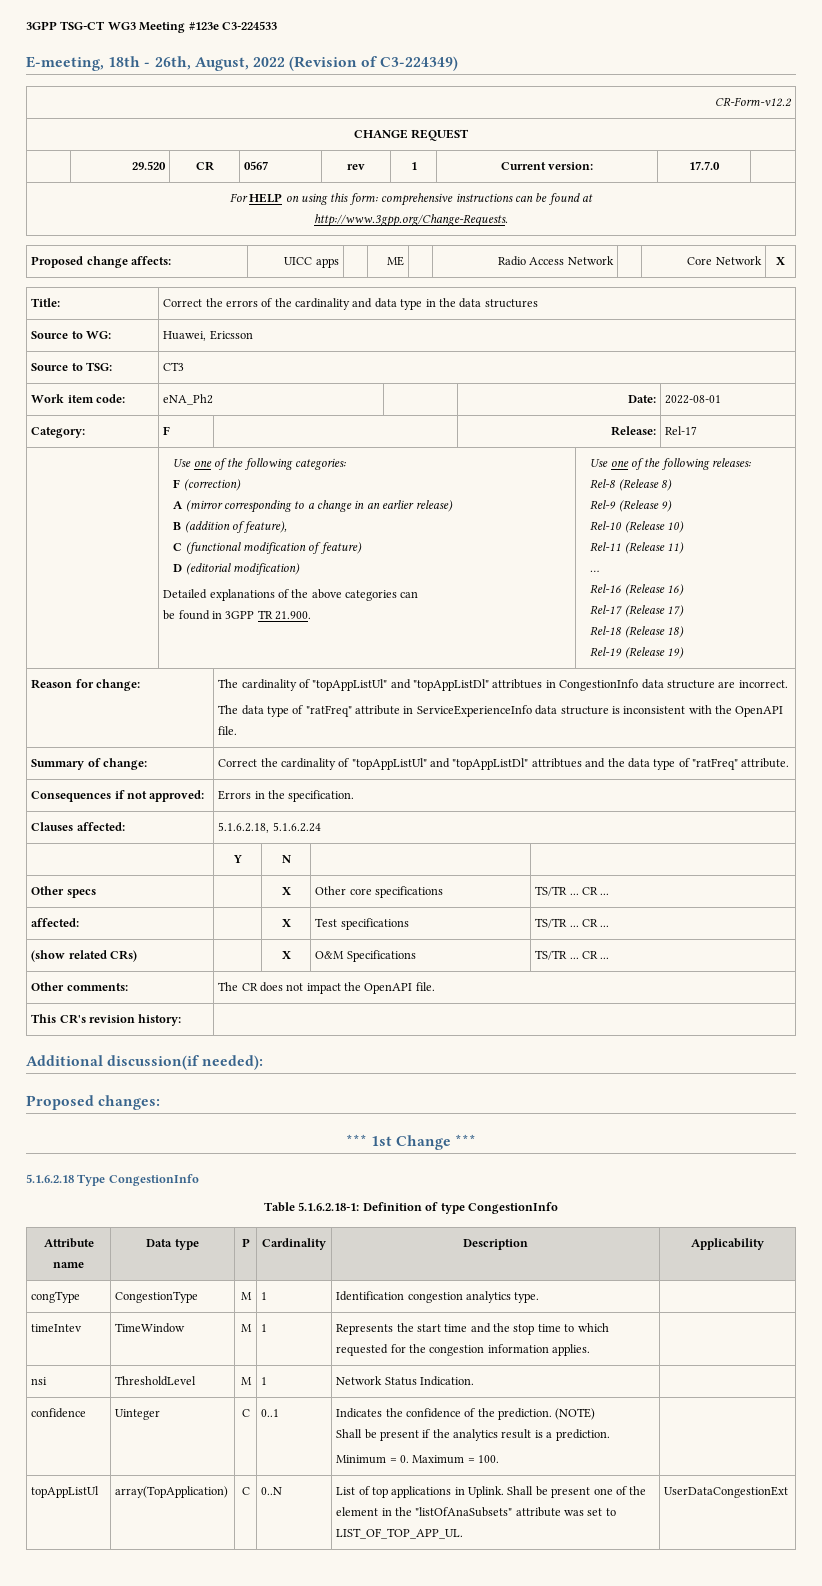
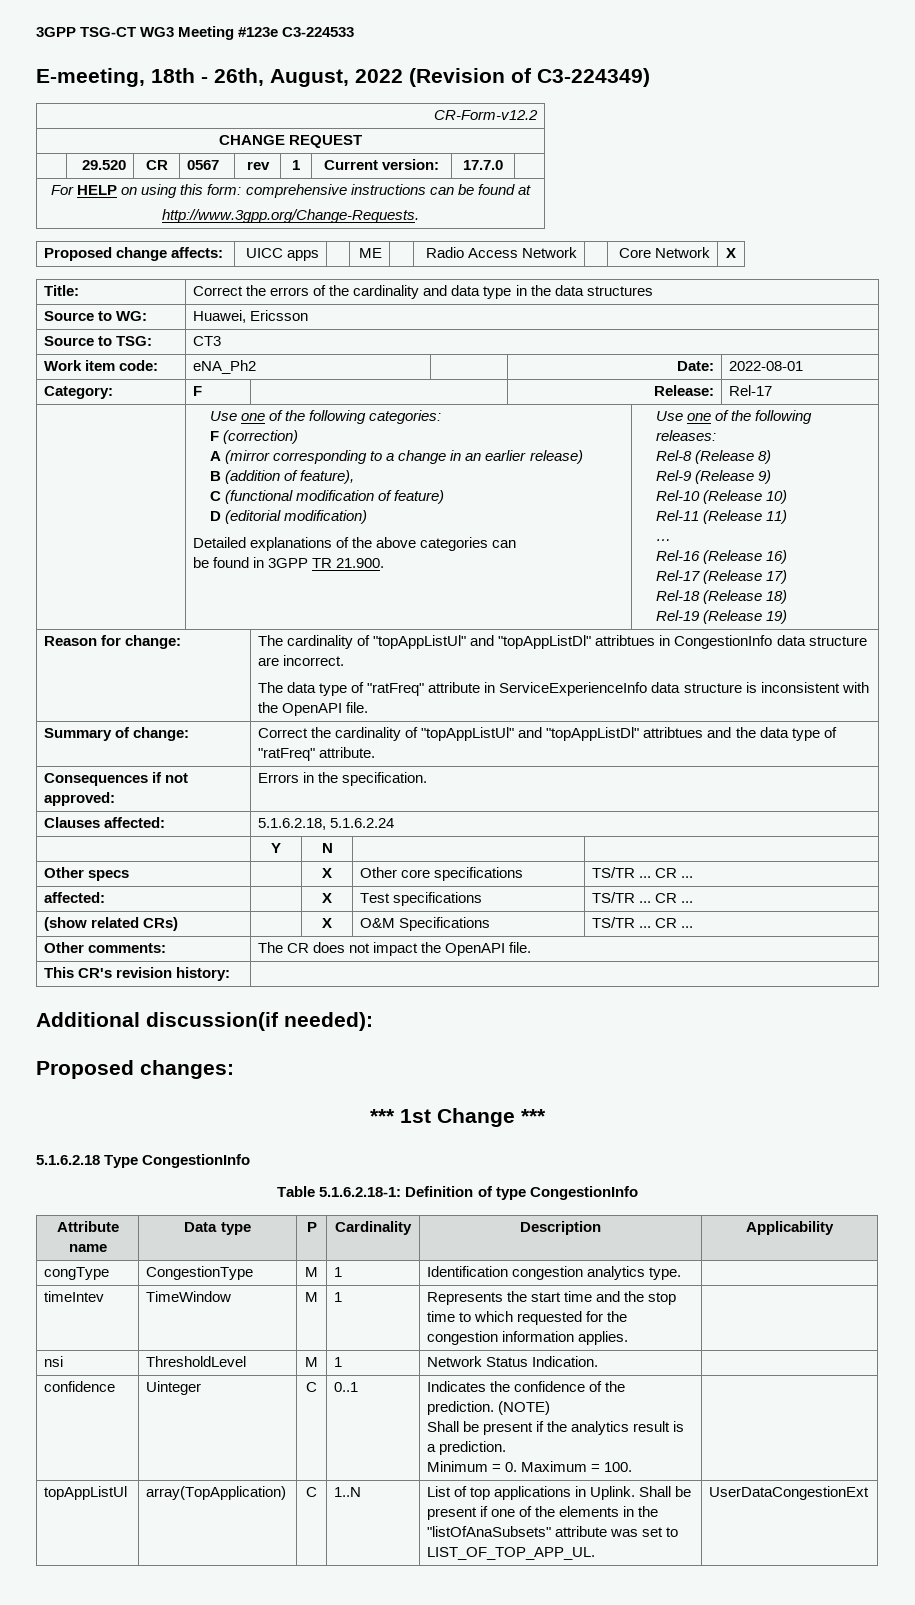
[261,1487,283,1495] 0..N -> [334,1487,362,1497] 1..N
[593,1486,647,1495] [336,1507,379,1516] one of the element -> [480,1506,620,1517] if one of the elements

